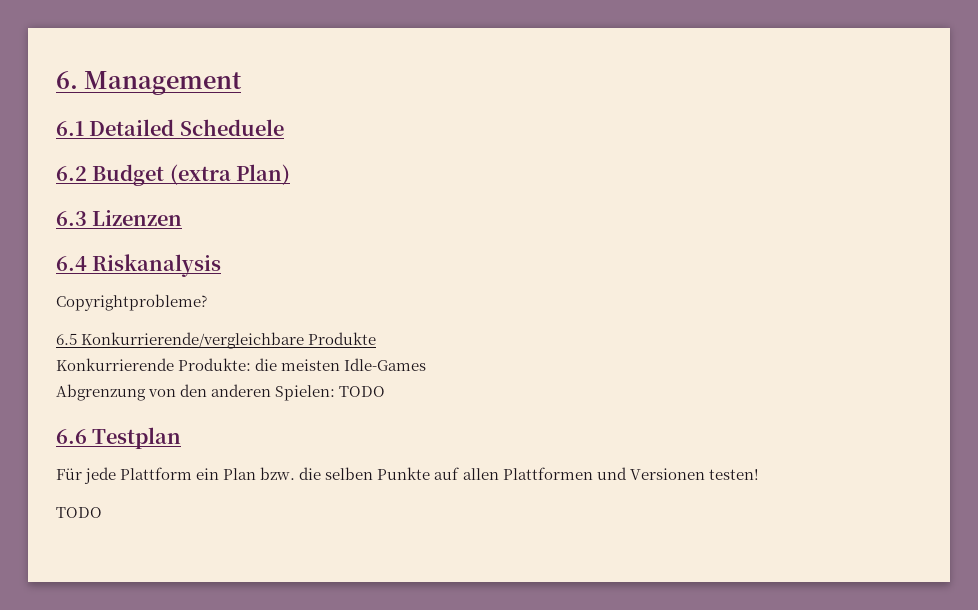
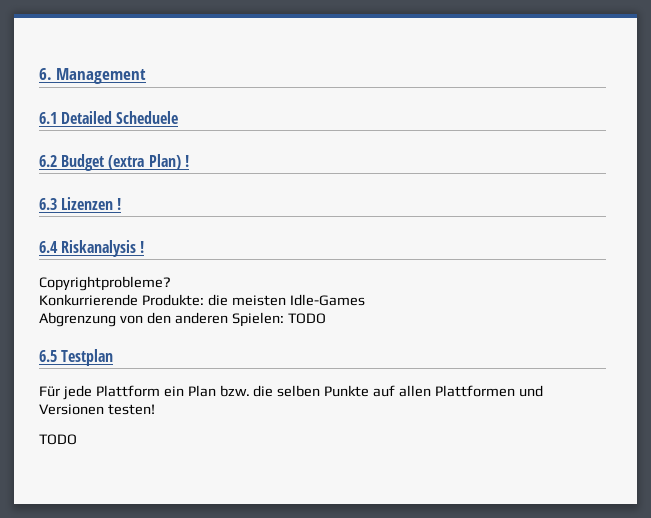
(291, 174) none -> [184,155,189,167] !
(183, 218) none -> [117,198,122,210] !
(222, 265) none -> [140,241,145,253] !
[56,332,377,349] // 6.5 Konkurrierende/vergleichbare Produkte -> (171, 283) none
[56,429,87,444] 6.6 -> [39,350,57,362] 6.5

